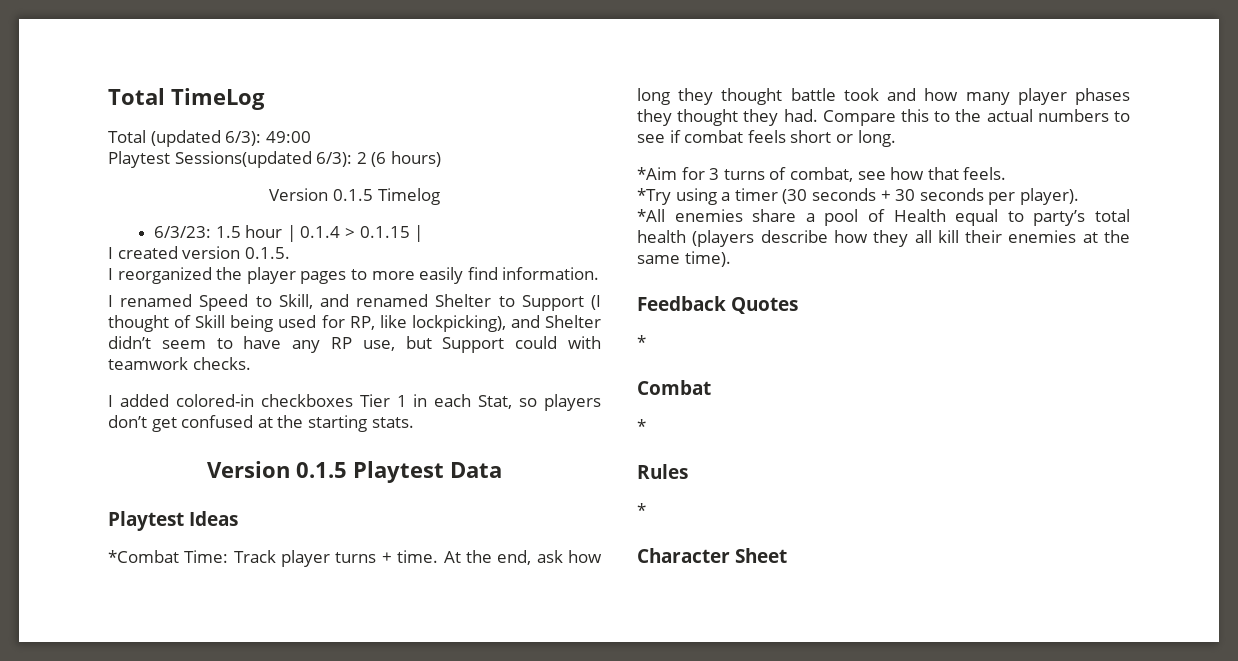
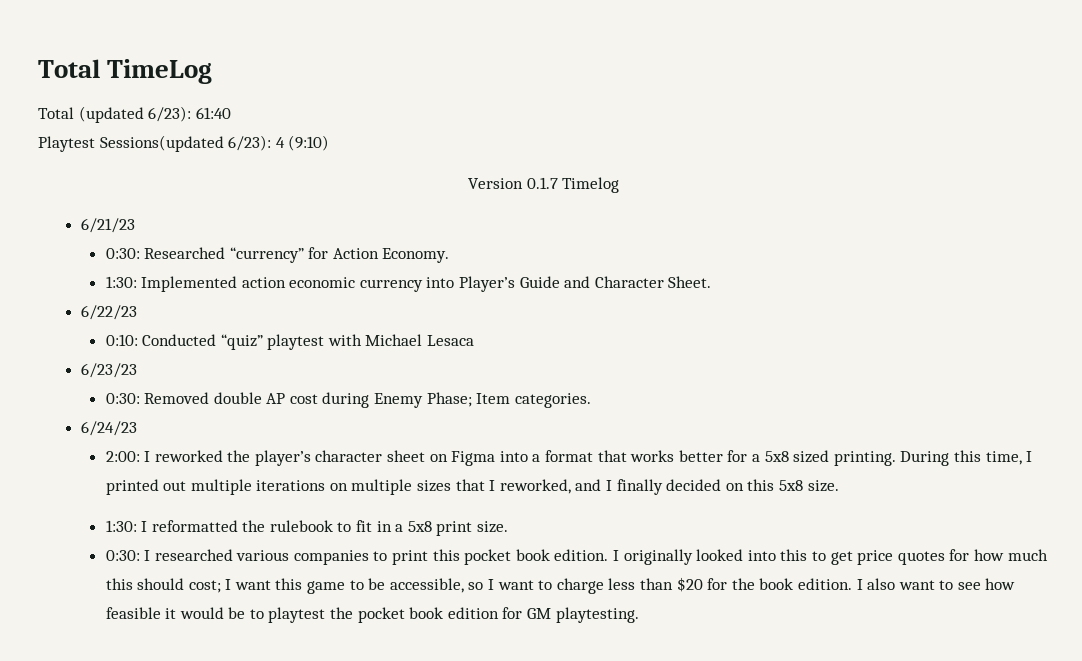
[225,131,311,146] 6/3): 49:00 -> [148,106,231,122] 6/23): 61:40
[316,151,441,167] [269,188,373,201] 6/3): 2 (6 hours) // Version 0.1.5 -> [228,135,330,151] [467,177,558,189] 6/23): 4 (9:10) // Version 0.1.7
[153,225,424,242] [108,246,290,259] [108,267,600,284] [108,294,601,311] [108,315,601,332] [108,336,601,353] [108,357,251,370] [108,394,601,411] [108,415,414,432] [207,461,502,483] [108,511,238,531] [108,550,602,567] [637,88,1130,105] [637,109,1130,126] [637,130,896,147] [637,167,1007,182] [637,188,1079,205] [637,209,1130,226] [637,230,1130,247] [637,251,731,267] [637,296,798,314] [637,335,646,348] [637,380,711,395] [637,419,646,432] [637,464,688,479] [637,503,646,516] [637,548,787,563] 6/3/23: 1.5 hour | 0.1.4 > 0.1.15 | // I created version 0.1.5. // I reorganized the player pages to more easily find information. // I renamed Speed to Skill, and renamed Shelter to Support (I thought of Skill being used for RP, like lockpicking), and Shelter didn’t seem to have any RP use, but Support could with teamwork checks. // I added colored-in checkboxes Tier 1 in each Stat, so players don’t get confused at the starting stats. // Version 0.1.5 Playtest Data // Playtest Ideas // *Combat Time: Track player turns + time. At the end, ask how long they thought battle took and how many player phases they thought they had. Compare this to the actual numbers to see if combat feels short or long. // *Aim for 3 turns of combat, see how that feels. // *Try using a timer (30 seconds + 30 seconds per player). // *All enemies share a pool of Health equal to party’s total health (players describe how they all kill their enemies at the same time). // Feedback Quotes // * // Combat // * // Rules // * // Character Sheet -> [81,218,136,233] [105,247,450,263] [105,276,712,292] [81,305,138,320] [105,334,475,350] [81,363,138,378] [105,392,591,408] [81,421,138,436] [105,450,1033,466] [105,479,839,495] [105,520,509,536] [105,549,1048,565] [105,577,1016,594] [105,607,639,623] 6/21/23 // 0:30: Researched “currency” for Action Economy. // 1:30: Implemented action economic currency into Player’s Guide and Character Sheet. // 6/22/23 // 0:10: Conducted “quiz” playtest with Michael Lesaca // 6/23/23 // 0:30: Removed double AP cost during Enemy Phase; Item categories. // 6/24/23 // 2:00: I reworked the player’s character sheet on Figma into a format that works better for a 5x8 sized printing. During this time, I printed out multiple iterations on multiple sizes that I reworked, and I finally decided on this 5x8 size. // 1:30: I reformatted the rulebook to fit in a 5x8 print size. // 0:30: I researched various companies to print this pocket book edition. I originally looked into this to get price quotes for how much this should cost; I want this game to be accessible, so I want to charge less than $20 for the book edition. I also want to see how feasible it would be to playtest the pocket book edition for GM playtesting.

